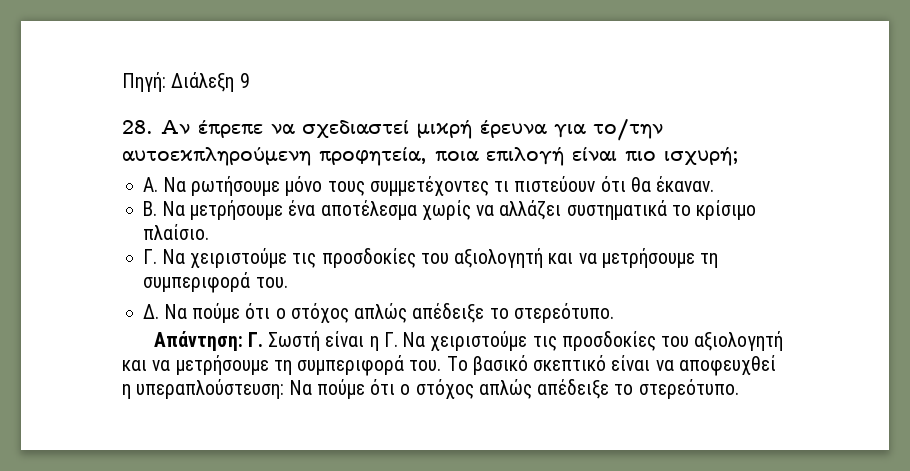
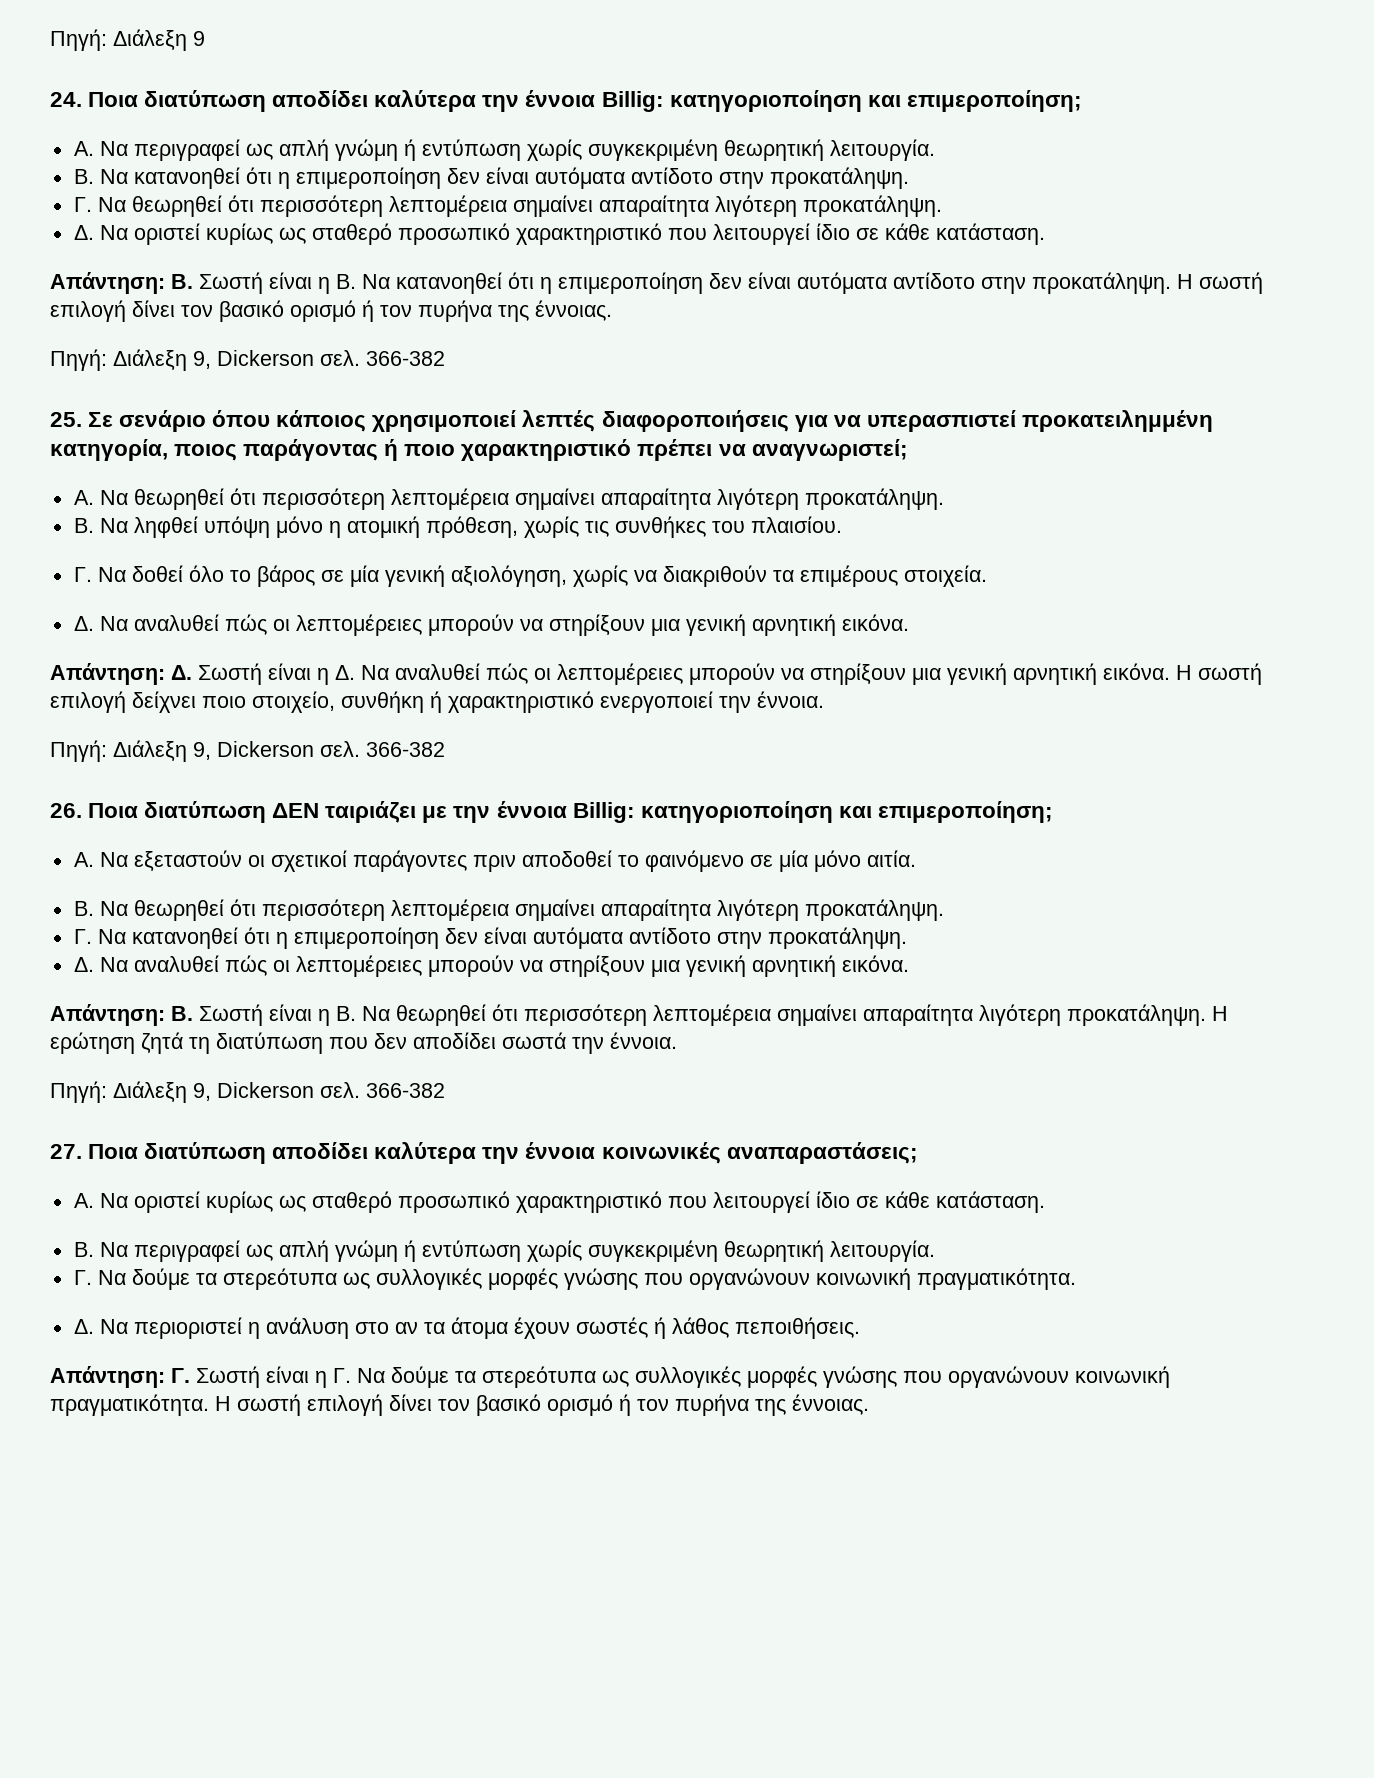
[122,119,663,141] [122,147,739,166] [143,176,715,196] [143,200,757,220] [143,224,210,240] [143,248,719,268] [143,272,288,293] [143,303,614,323] 28. Αν έπρεπε να σχεδιαστεί μικρή έρευνα για το/την αυτοεκπληρούμενη προφητεία, ποια επιλογή είναι πιο ισχυρή; // Α. Να ρωτήσουμε μόνο τους συμμετέχοντες τι πιστεύουν ότι θα έκαναν. // Β. Να μετρήσουμε ένα αποτέλεσμα χωρίς να αλλάζει συστηματικά το κρίσιμο πλαίσιο. // Γ. Να χειριστούμε τις προσδοκίες του αξιολογητή και να μετρήσουμε τη συμπεριφορά του. // Δ. Να πούμε ότι ο στόχος απλώς απέδειξε το στερεότυπο. -> [50,90,1082,112] [73,139,935,161] [73,167,909,189] [73,195,942,217] [73,223,1045,245] [50,272,1263,294] [50,300,612,322] [50,349,445,371] [50,410,1213,432] [50,439,908,461] [73,488,944,510] [73,516,842,538] [73,565,987,587] [73,614,909,636] [50,663,1262,685] [50,691,824,713] [50,740,445,762] [50,801,1053,823] [73,850,916,872] [73,899,944,921] [73,927,907,949] [73,955,909,977] [50,1004,1228,1026] [50,1032,677,1054] [50,1081,445,1103] [50,1142,918,1164] [73,1191,1045,1213] [73,1240,935,1262] [73,1268,1076,1290] [73,1317,860,1339] 24. Ποια διατύπωση αποδίδει καλύτερα την έννοια Billig: κατηγοριοποίηση και επιμεροποίηση; // Α. Να περιγραφεί ως απλή γνώμη ή εντύπωση χωρίς συγκεκριμένη θεωρητική λειτουργία. // Β. Να κατανοηθεί ότι η επιμεροποίηση δεν είναι αυτόματα αντίδοτο στην προκατάληψη. // Γ. Να θεωρηθεί ότι περισσότερη λεπτομέρεια σημαίνει απαραίτητα λιγότερη προκατάληψη. // Δ. Να οριστεί κυρίως ως σταθερό προσωπικό χαρακτηριστικό που λειτουργεί ίδιο σε κάθε κατάσταση. // Απάντηση: Β. Σωστή είναι η Β. Να κατανοηθεί ότι η επιμεροποίηση δεν είναι αυτόματα αντίδοτο στην προκατάληψη. Η σωστή επιλογή δίνει τον βασικό ορισμό ή τον πυρήνα της έννοιας. // Πηγή: Διάλεξη 9, Dickerson σελ. 366-382 // 25. Σε σενάριο όπου κάποιος χρησιμοποιεί λεπτές διαφοροποιήσεις για να υπερασπιστεί προκατειλημμένη κατηγορία, ποιος παράγοντας ή ποιο χαρακτηριστικό πρέπει να αναγνωριστεί; // Α. Να θεωρηθεί ότι περισσότερη λεπτομέρεια σημαίνει απαραίτητα λιγότερη προκατάληψη. // Β. Να ληφθεί υπόψη μόνο η ατομική πρόθεση, χωρίς τις συνθήκες του πλαισίου. // Γ. Να δοθεί όλο το βάρος σε μία γενική αξιολόγηση, χωρίς να διακριθούν τα επιμέρους στοιχεία. // Δ. Να αναλυθεί πώς οι λεπτομέρειες μπορούν να στηρίξουν μια γενική αρνητική εικόνα. // Απάντηση: Δ. Σωστή είναι η Δ. Να αναλυθεί πώς οι λεπτομέρειες μπορούν να στηρίξουν μια γενική αρνητική εικόνα. Η σωστή επιλογή δείχνει ποιο στοιχείο, συνθήκη ή χαρακτηριστικό ενεργοποιεί την έννοια. // Πηγή: Διάλεξη 9, Dickerson σελ. 366-382 // 26. Ποια διατύπωση ΔΕΝ ταιριάζει με την έννοια Billig: κατηγοριοποίηση και επιμεροποίηση; // Α. Να εξεταστούν οι σχετικοί παράγοντες πριν αποδοθεί το φαινόμενο σε μία μόνο αιτία. // Β. Να θεωρηθεί ότι περισσότερη λεπτομέρεια σημαίνει απαραίτητα λιγότερη προκατάληψη. // Γ. Να κατανοηθεί ότι η επιμεροποίηση δεν είναι αυτόματα αντίδοτο στην προκατάληψη. // Δ. Να αναλυθεί πώς οι λεπτομέρειες μπορούν να στηρίξουν μια γενική αρνητική εικόνα. // Απάντηση: Β. Σωστή είναι η Β. Να θεωρηθεί ότι περισσότερη λεπτομέρεια σημαίνει απαραίτητα λιγότερη προκατάληψη. Η ερώτηση ζητά τη διατύπωση που δεν αποδίδει σωστά την έννοια. // Πηγή: Διάλεξη 9, Dickerson σελ. 366-382 // 27. Ποια διατύπωση αποδίδει καλύτερα την έννοια κοινωνικές αναπαραστάσεις; // Α. Να οριστεί κυρίως ως σταθερό προσωπικό χαρακτηριστικό που λειτουργεί ίδιο σε κάθε κατάσταση. // Β. Να περιγραφεί ως απλή γνώμη ή εντύπωση χωρίς συγκεκριμένη θεωρητική λειτουργία. // Γ. Να δούμε τα στερεότυπα ως συλλογικές μορφές γνώσης που οργανώνουν κοινωνική πραγματικότητα. // Δ. Να περιοριστεί η ανάλυση στο αν τα άτομα έχουν σωστές ή λάθος πεποιθήσεις.
[430,331,784,351] [122,355,776,376] [122,379,739,399] χειριστούμε τις προσδοκίες του αξιολογητή και να μετρήσουμε τη συμπεριφορά του. Το βασικό σκεπτικό είναι να αποφευχθεί η υπεραπλούστευση: Να πούμε ότι ο στόχος απλώς απέδειξε το στερεότυπο. -> [391,1366,1170,1388] [50,1394,869,1416] δούμε τα στερεότυπα ως συλλογικές μορφές γνώσης που οργανώνουν κοινωνική πραγματικότητα. Η σωστή επιλογή δίνει τον βασικό ορισμό ή τον πυρήνα της έννοιας.

